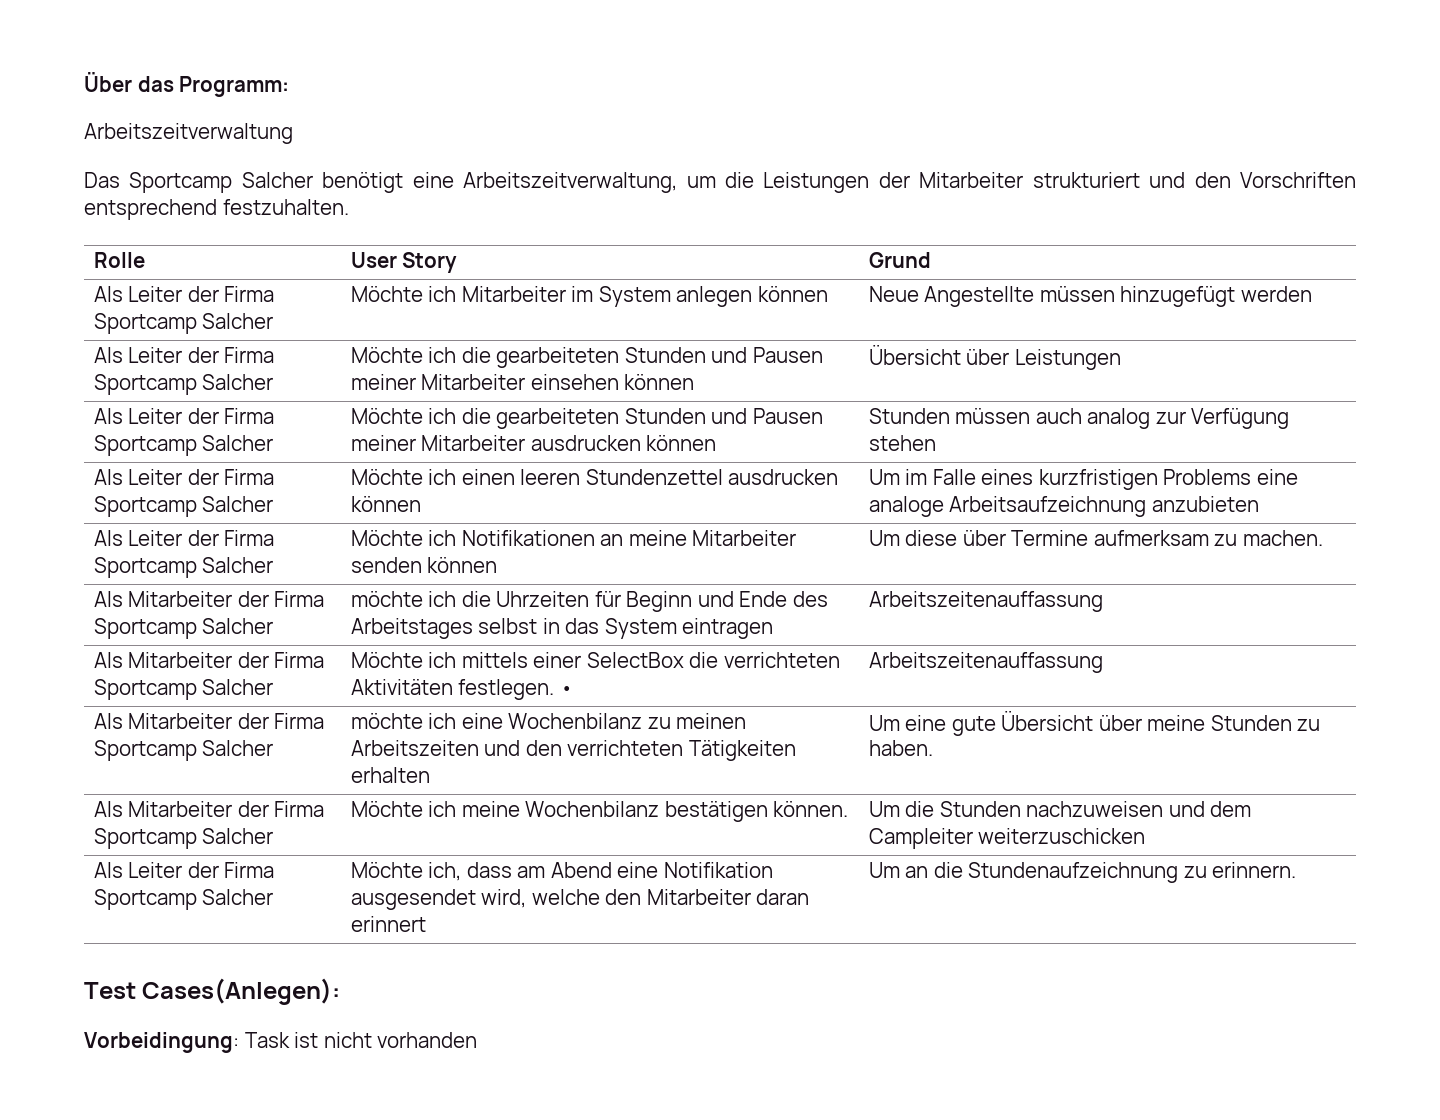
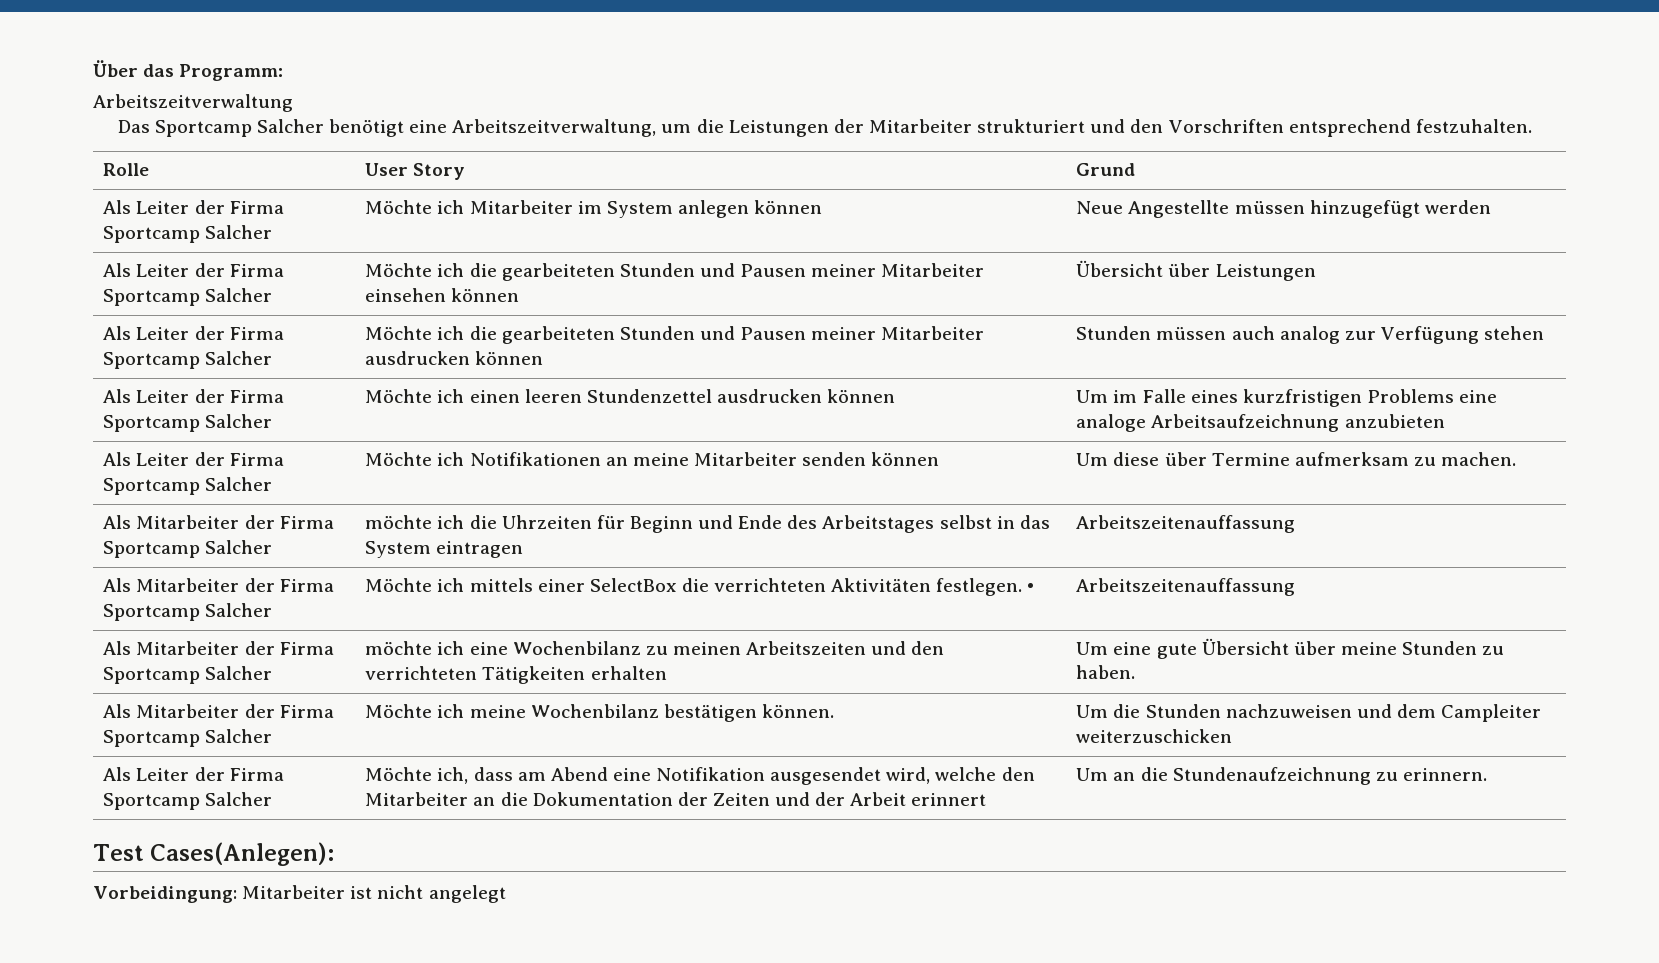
[756,889,810,905] daran -> [473,792,907,806] an die Dokumentation der Zeiten und der Arbeit
[244,1032,290,1048] Task -> [242,885,346,899] Mitarbeiter
[377,1032,478,1048] vorhanden -> [428,885,506,903] angelegt

